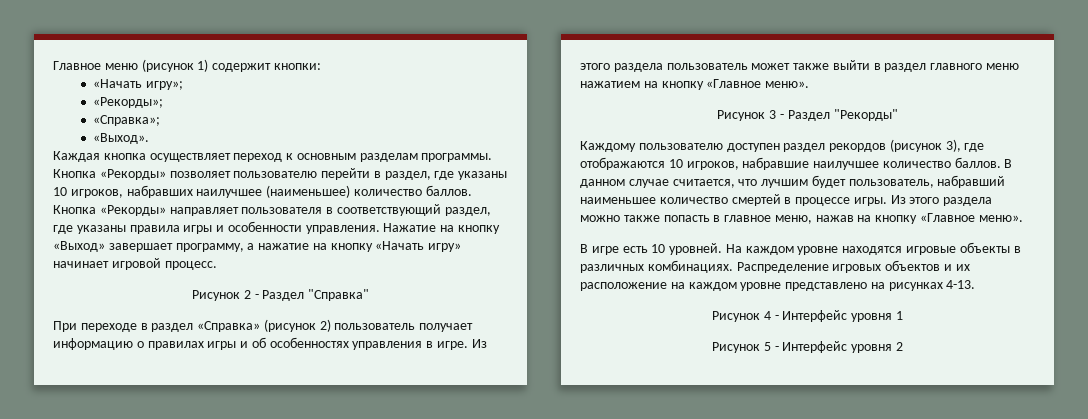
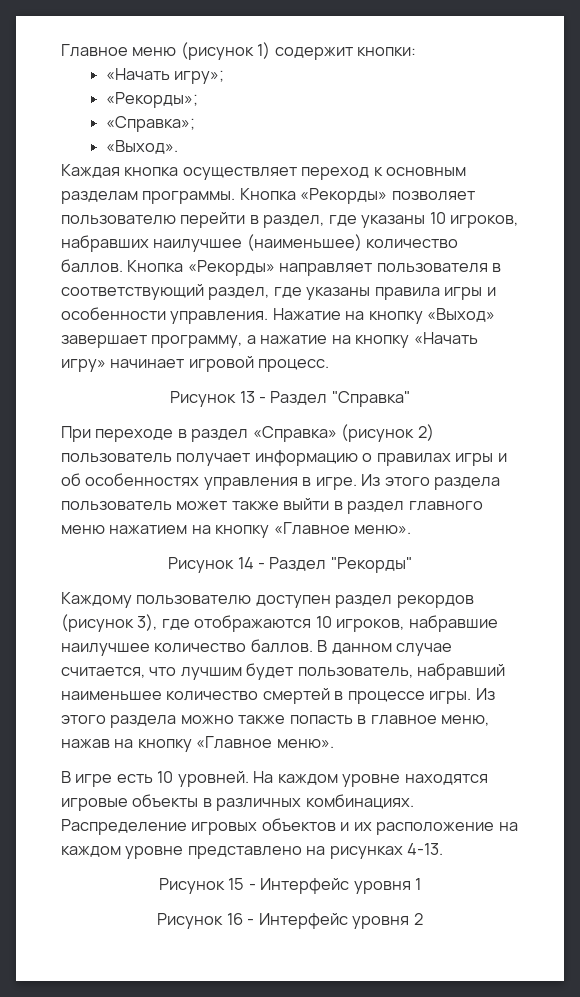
[243,290,251,299] 2 -> [239,391,255,403] 13
[769,110,777,119] 3 -> [237,557,254,569] 14
[763,311,771,320] 4 -> [228,878,245,890] 15
[763,342,771,351] 5 -> [226,913,243,925] 16

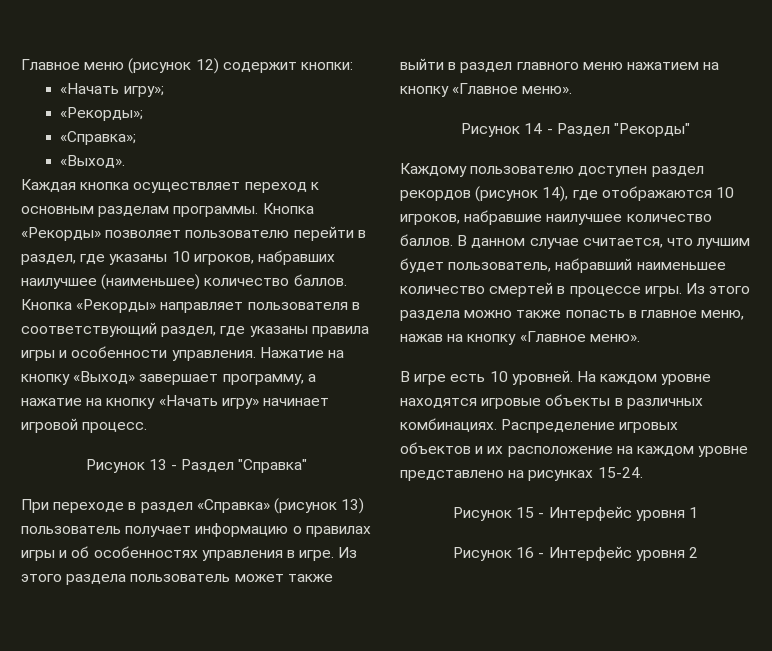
[257,42,271,59] 1) -> [195,58,219,74] 12)
[417,424,434,441] 2) -> [341,498,365,514] 13)
[137,614,158,631] 3), -> [542,186,569,202] 14),
[407,843,444,855] 4-13. -> [597,467,643,478] 15-24.

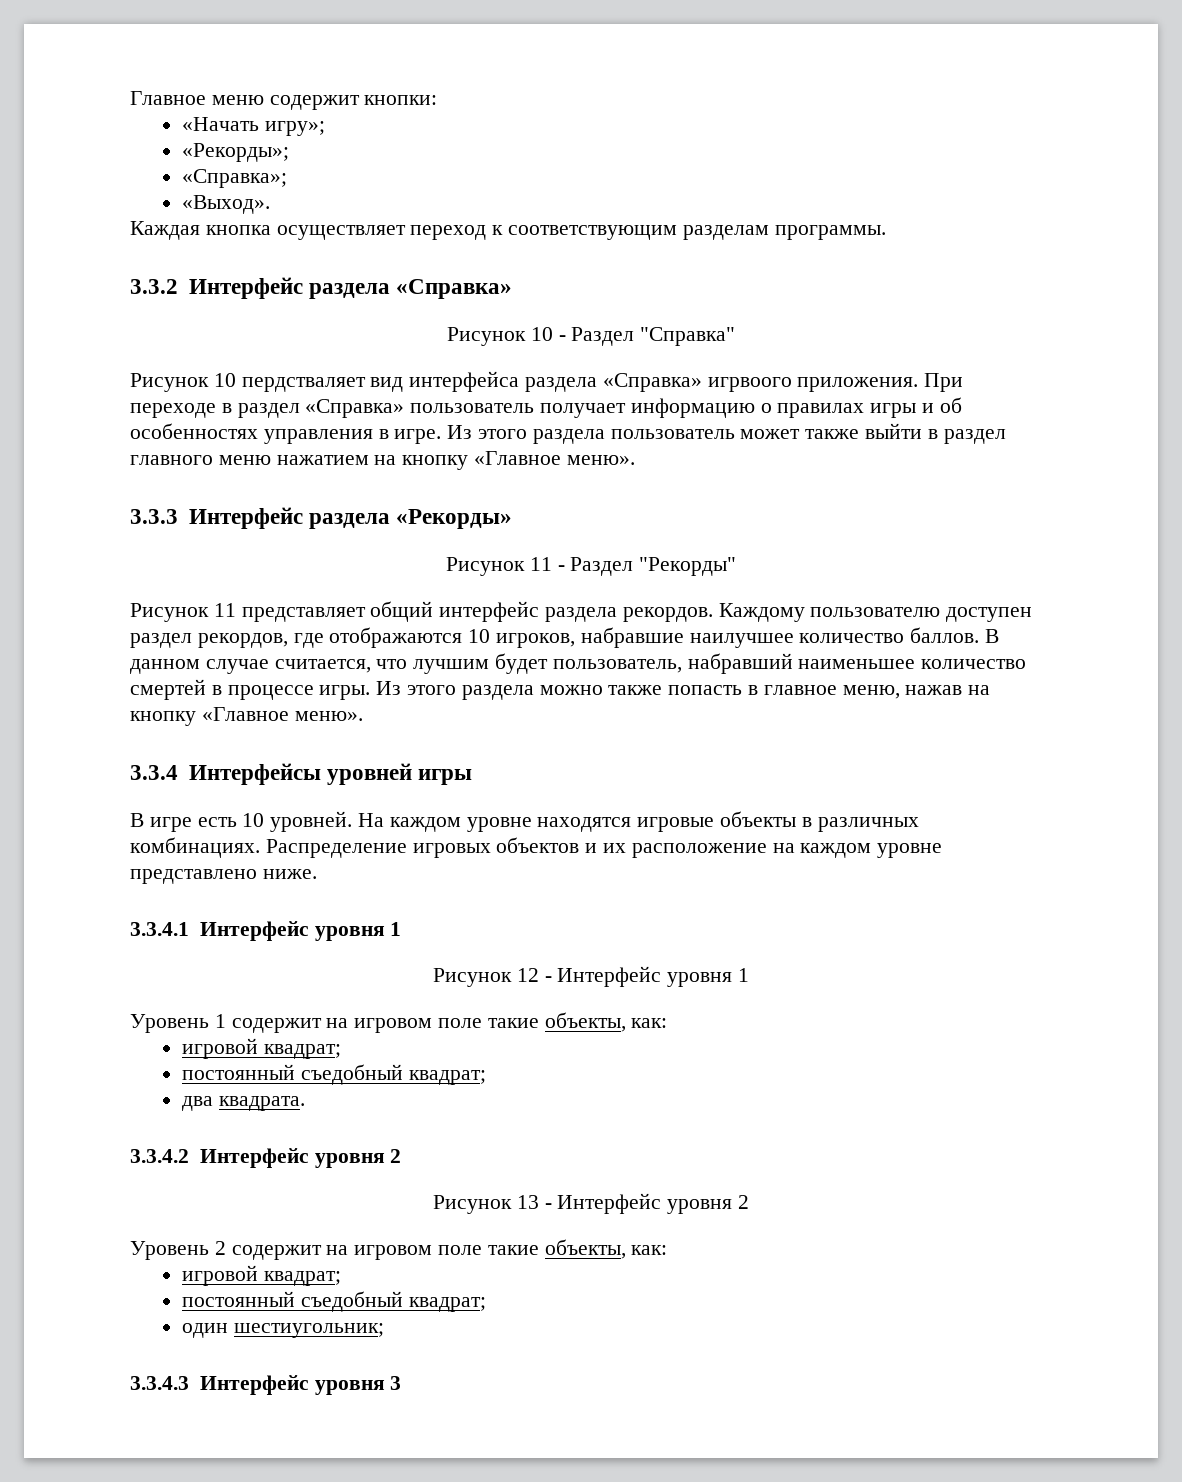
[128,58,219,74] (рисунок 12) -> (264, 100) none
[21,206,94,214] основным -> [508,225,678,240] соответствующим
[262,203,314,214] [21,226,366,241] [21,250,335,265] [21,274,347,290] [21,299,360,313] [21,322,369,337] [21,346,344,361] [21,371,316,385] [21,395,329,409] [21,418,148,433] [85,459,167,473] Кнопка «Рекорды» позволяет пользователю перейти в раздел, где указаны 10 игроков, набравших наилучшее (наименьшее) количество баллов. Кнопка «Рекорды» направляет пользователя в соответствующий раздел, где указаны правила игры и особенности управления. Нажатие на кнопку «Выход» завершает программу, а нажатие на кнопку «Начать игру» начинает игровой процесс. // Рисунок 13 -> [130,277,513,299] [446,327,553,346] // 3.3.2 Интерфейс раздела «Справка» // Рисунок 10
(308, 466) none -> [130,371,919,392] Рисунок 10 пердстваляет вид интерфейса раздела «Справка» игрвоого приложения.
[273,498,365,514] (рисунок 13) -> (405, 408) none
[461,123,543,137] // Рисунок 14 -> [130,507,513,529] [445,557,552,576] // 3.3.3 Интерфейс раздела «Рекорды» // Рисунок 11
(690, 130) none -> [130,601,713,622] Рисунок 11 представляет общий интерфейс раздела рекордов.
[400,186,569,202] рекордов (рисунок 14), -> [197,633,288,648] рекордов,
(640, 338) none -> [130,763,473,785] // 3.3.4 Интерфейсы уровней игры
[508,467,643,481] [453,507,535,521] на рисунках 15-24. // Рисунок 15 -> [262,869,317,879] [130,921,402,941] [432,968,539,987] ниже. // 3.3.4.1 Интерфейс уровня 1 // Рисунок 12
[453,547,535,561] // Рисунок 16 -> [130,1012,668,1033] [182,1038,342,1059] [182,1064,487,1085] [182,1096,306,1111] [130,1148,402,1168] [432,1195,539,1214] // Уровень 1 содержит на игровом поле такие объекты, как: // игровой квадрат; // постоянный съедобный квадрат; // два квадрата. // 3.3.4.2 Интерфейс уровня 2 // Рисунок 13
(698, 552) none -> [130,1239,668,1260] [182,1265,342,1286] [182,1291,487,1312] [182,1323,385,1338] [130,1375,402,1395] // Уровень 2 содержит на игровом поле такие объекты, как: // игровой квадрат; // постоянный съедобный квадрат; // один шестиугольник; // 3.3.4.3 Интерфейс уровня 3

